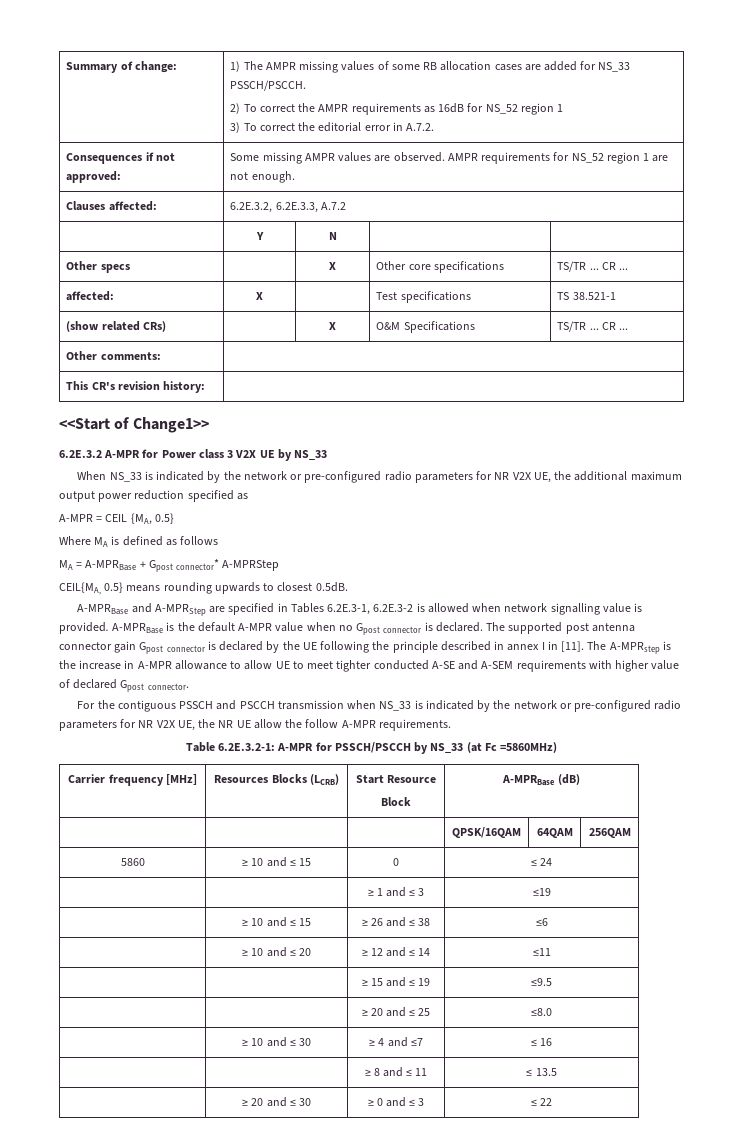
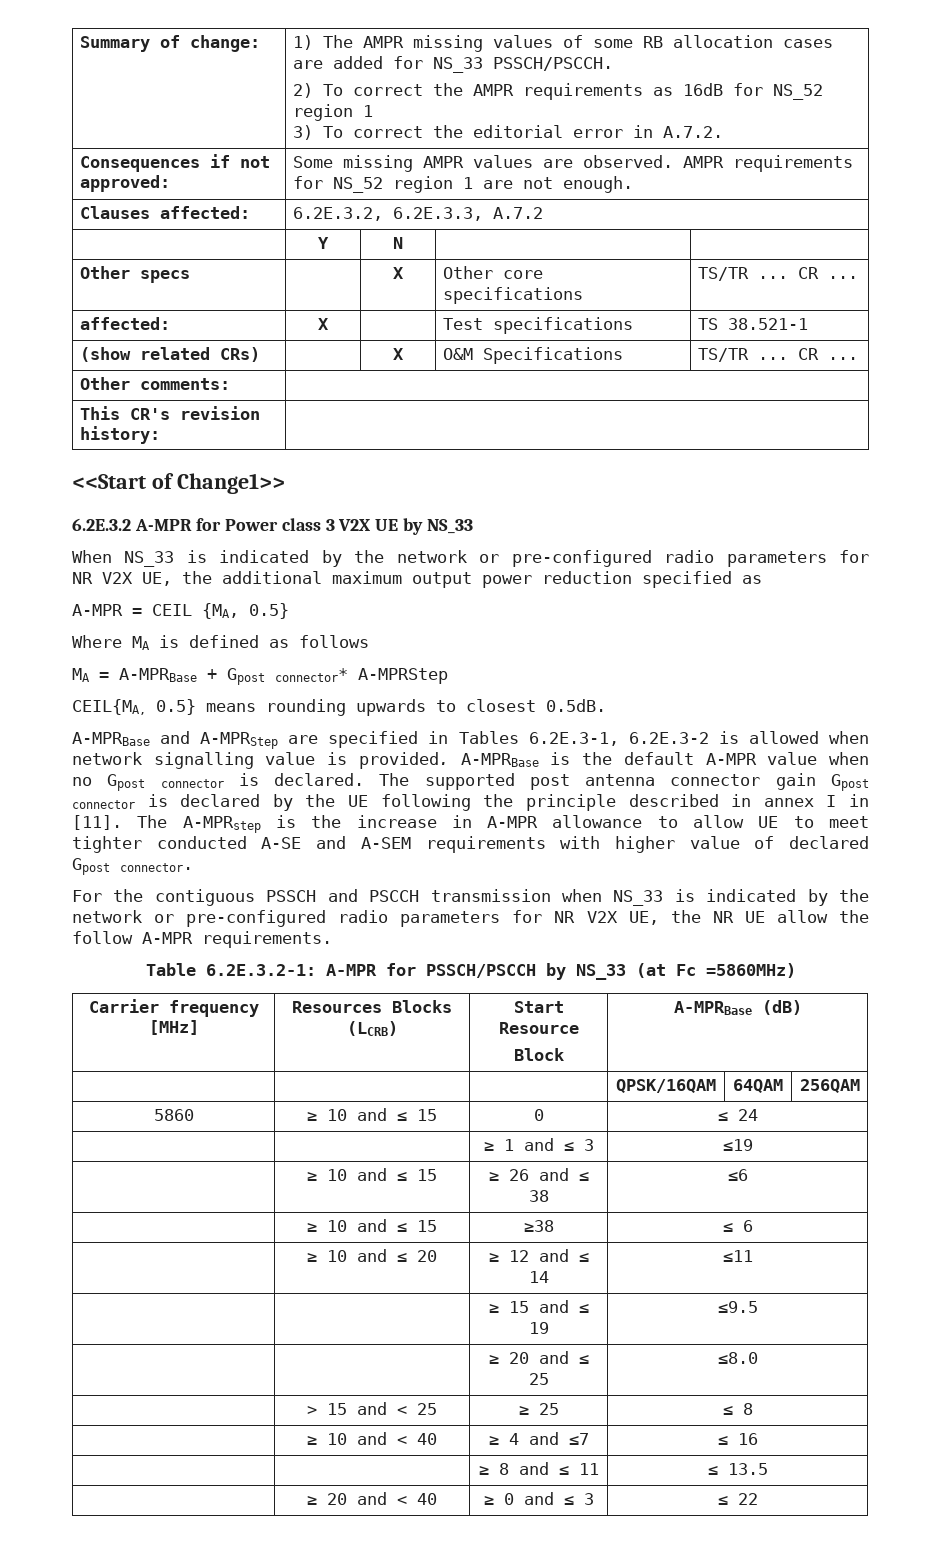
(548, 922) none -> [307,1219,437,1232] [523,1220,554,1232] [722,1220,753,1232] // | ≥ 10 and ≤ 15 | ≥38 | ≤ 6
[242,1037,311,1047] // | ≥ 10 and ≤ 30 -> [307,1402,437,1415] [518,1403,559,1415] [722,1403,753,1415] [307,1432,437,1445] // | > 15 and < 25 | ≥ 25 | ≤ 8 // | ≥ 10 and < 40
[289,1098,311,1106] ≤ 30 -> [397,1493,437,1505] < 40

